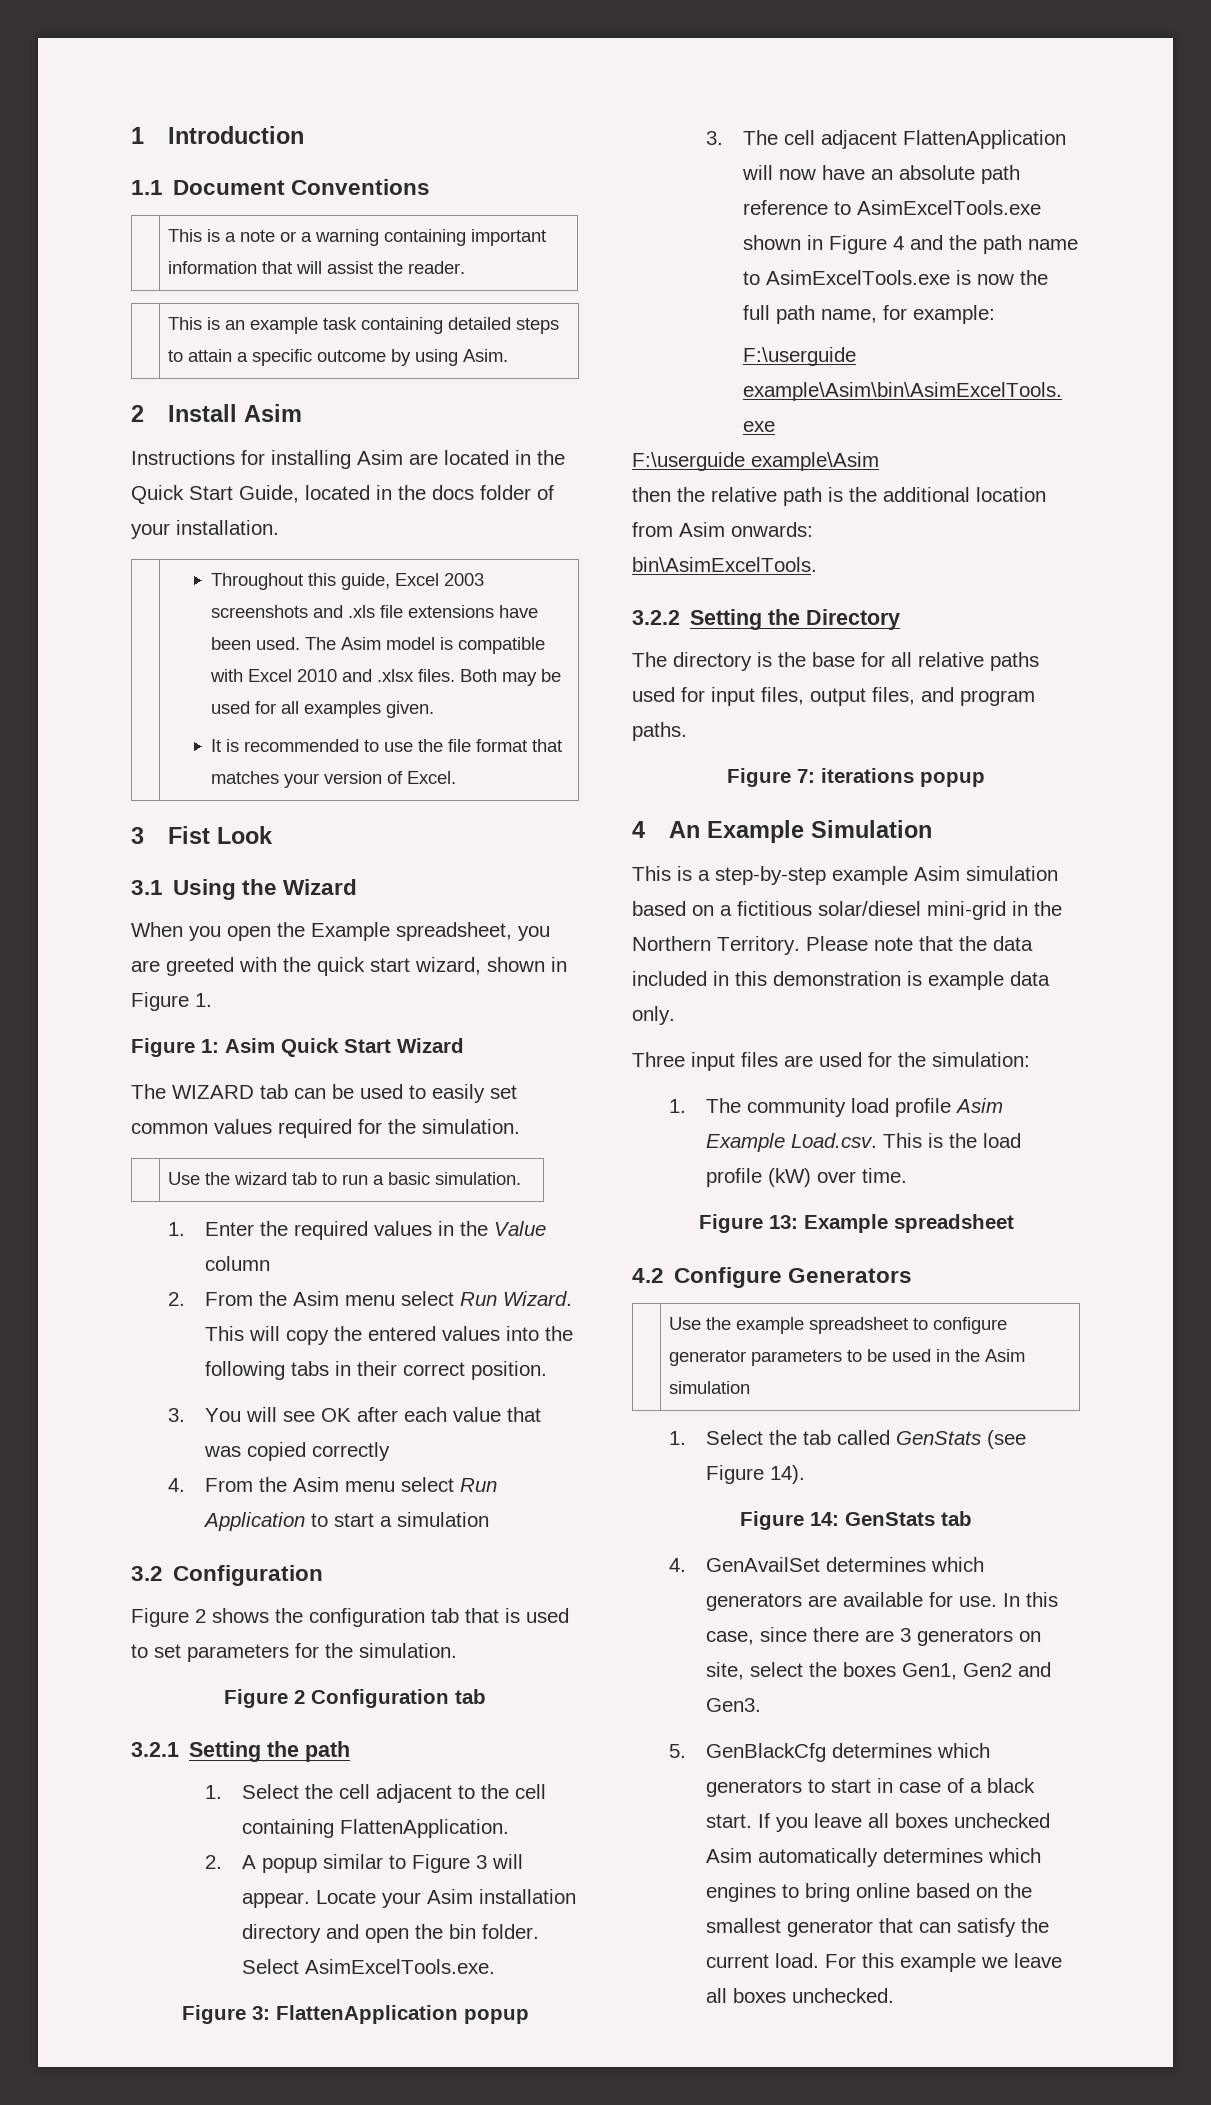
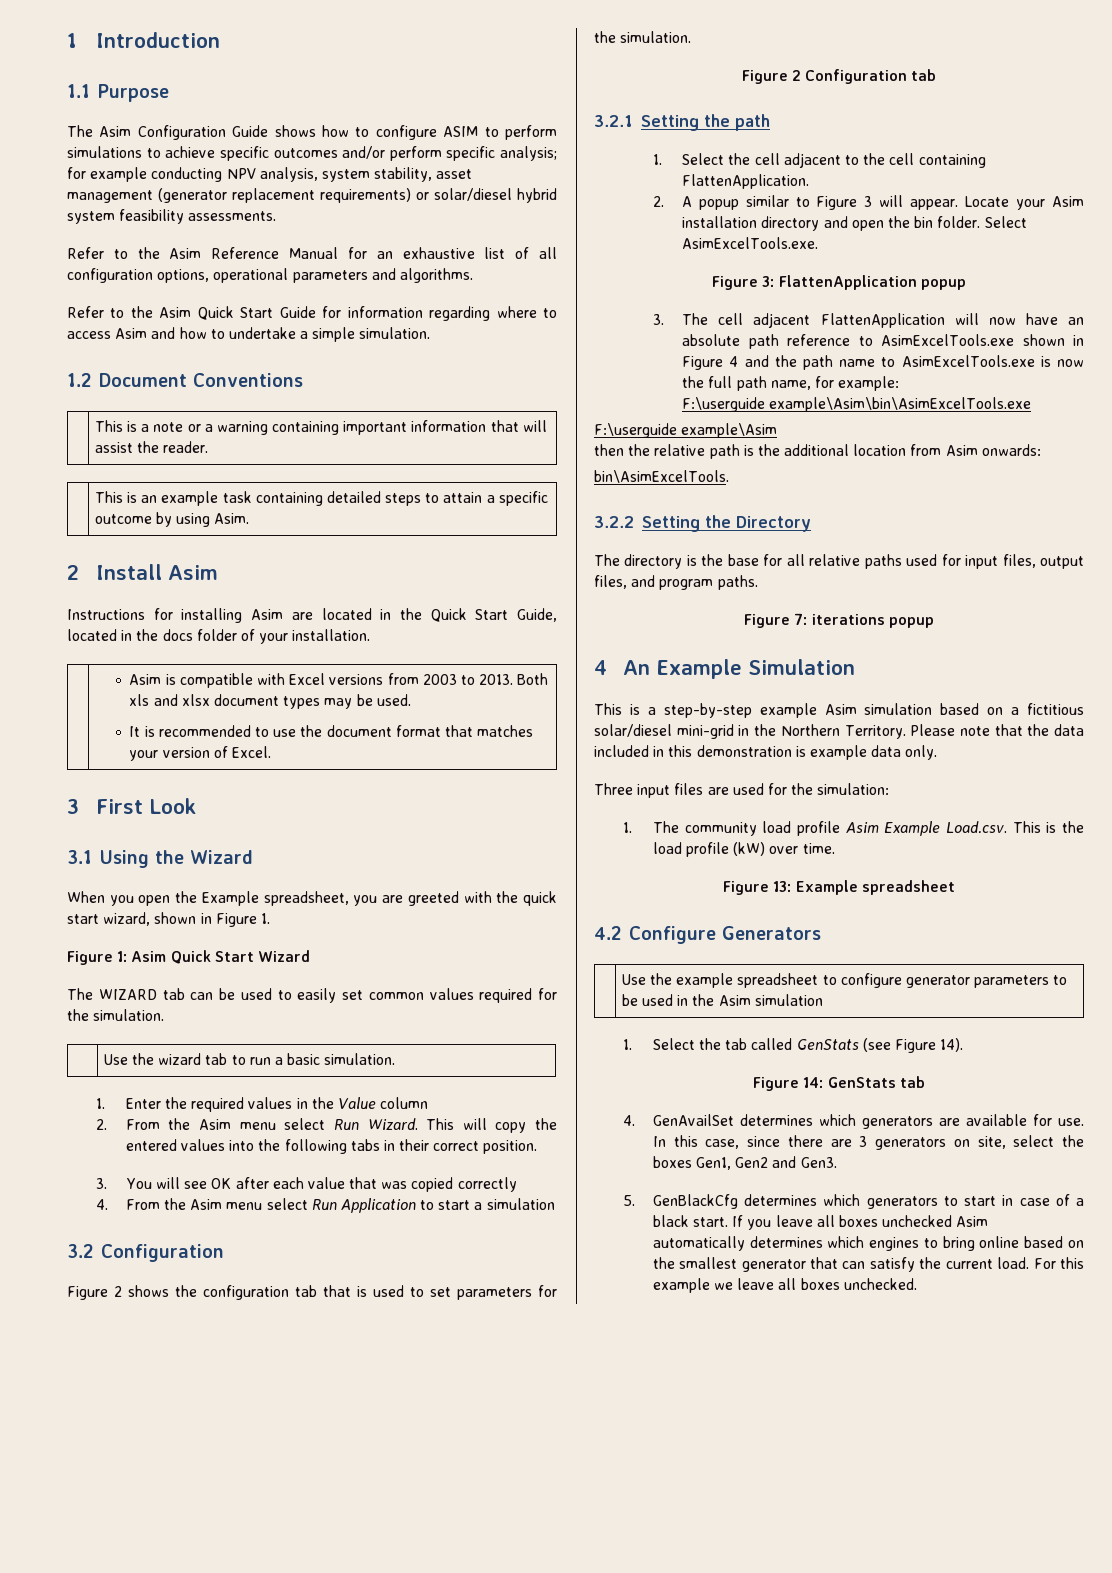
(163, 187) none -> [97,84,169,102] [67,125,557,140] [67,146,557,161] [67,167,473,182] [67,188,557,203] [67,209,277,224] [67,247,557,259] [67,268,473,283] [67,306,557,321] [67,327,431,342] [67,373,91,387] Purpose // The Asim Configuration Guide shows how to configure ASIM to perform simulations to achieve specific outcomes and/or perform specific analysis; for example conducting NPV analysis, system stability, asset management (generator replacement requirements) or solar/diesel hybrid system feasibility assessments. // Refer to the Asim Reference Manual for an exhaustive list of all configuration options, operational parameters and algorithms. // Refer to the Asim Quick Start Guide for information regarding where to access Asim and how to undertake a simple simulation. // 1.2
[210,573,484,590] [210,605,538,618] [210,637,545,654] [209,669,561,686] [210,701,434,718] Throughout this guide, Excel 2003 screenshots and .xls file extensions have been used. The Asim model is compatible with Excel 2010 and .xlsx files. Both may be used for all examples given. -> [129,673,549,688] [129,694,411,709] Asim is compatible with Excel versions from 2003 to 2013. Both xls and xlsx document types may be used.
[447,739,471,752] file -> [326,725,392,737] document
[168,826,211,844] Fist -> [96,799,144,814] First

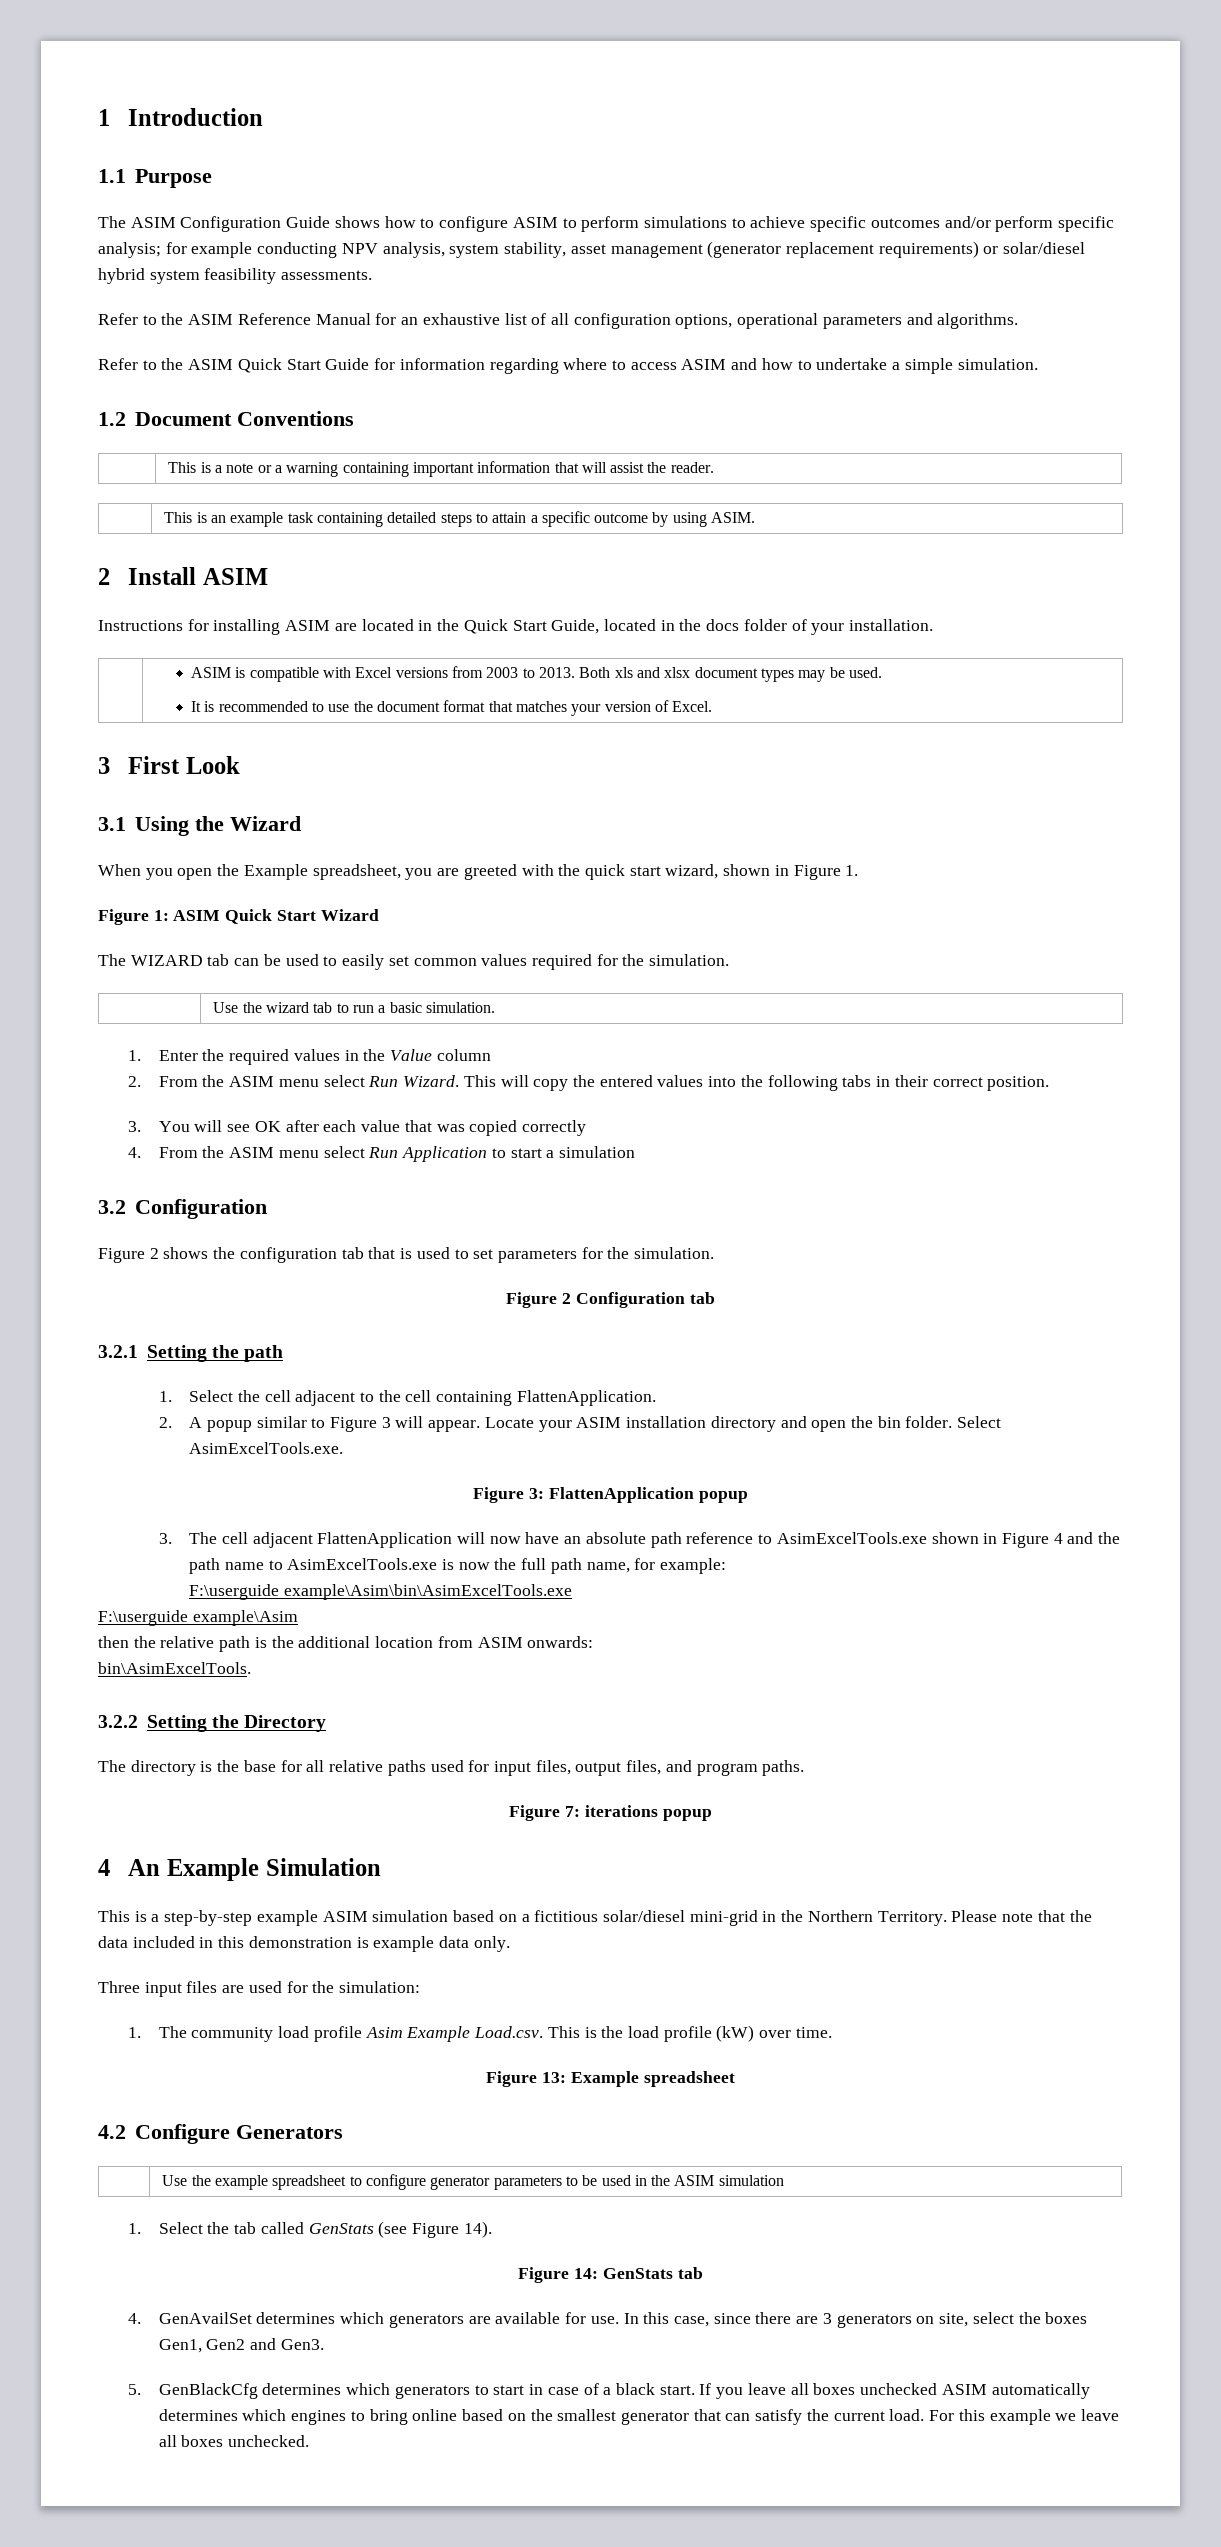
[99,126,132,137] Asim -> [130,217,176,228] ASIM
[169,248,202,259] Asim -> [188,314,234,325] ASIM
[159,307,192,318] Asim -> [188,359,234,370] ASIM
[115,328,148,339] Asim -> [681,359,727,370] ASIM
[214,513,250,524] Asim. -> [711,512,756,523] ASIM.
[168,565,219,580] Asim -> [202,568,268,585] ASIM
[251,609,284,620] Asim -> [285,620,331,631] ASIM
[129,674,162,685] Asim -> [191,667,232,678] ASIM
[131,951,167,962] Asim -> [173,910,221,921] ASIM
[199,1119,232,1130] Asim -> [229,1076,275,1087] ASIM
[190,1199,223,1210] Asim -> [229,1147,275,1158] ASIM
[1052,196,1084,207] Asim -> [576,1417,622,1428] ASIM
[945,445,978,456] Asim -> [477,1637,523,1648] ASIM
[824,704,857,715] Asim -> [322,1911,368,1922] ASIM
[718,995,751,1006] Asim -> [674,2175,715,2186] ASIM
[956,1216,989,1227] Asim -> [941,2384,987,2395] ASIM

